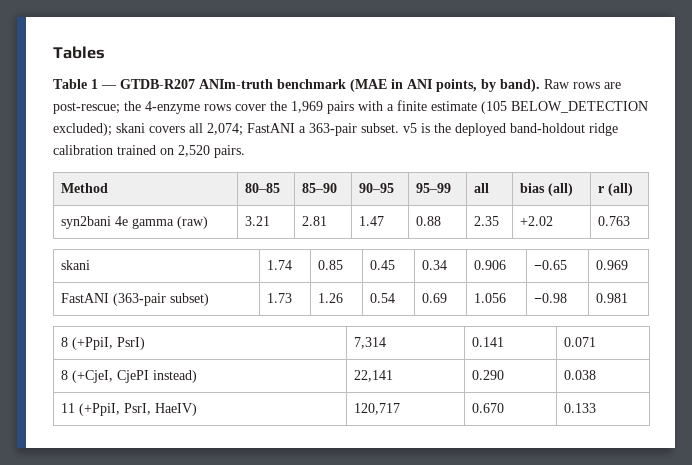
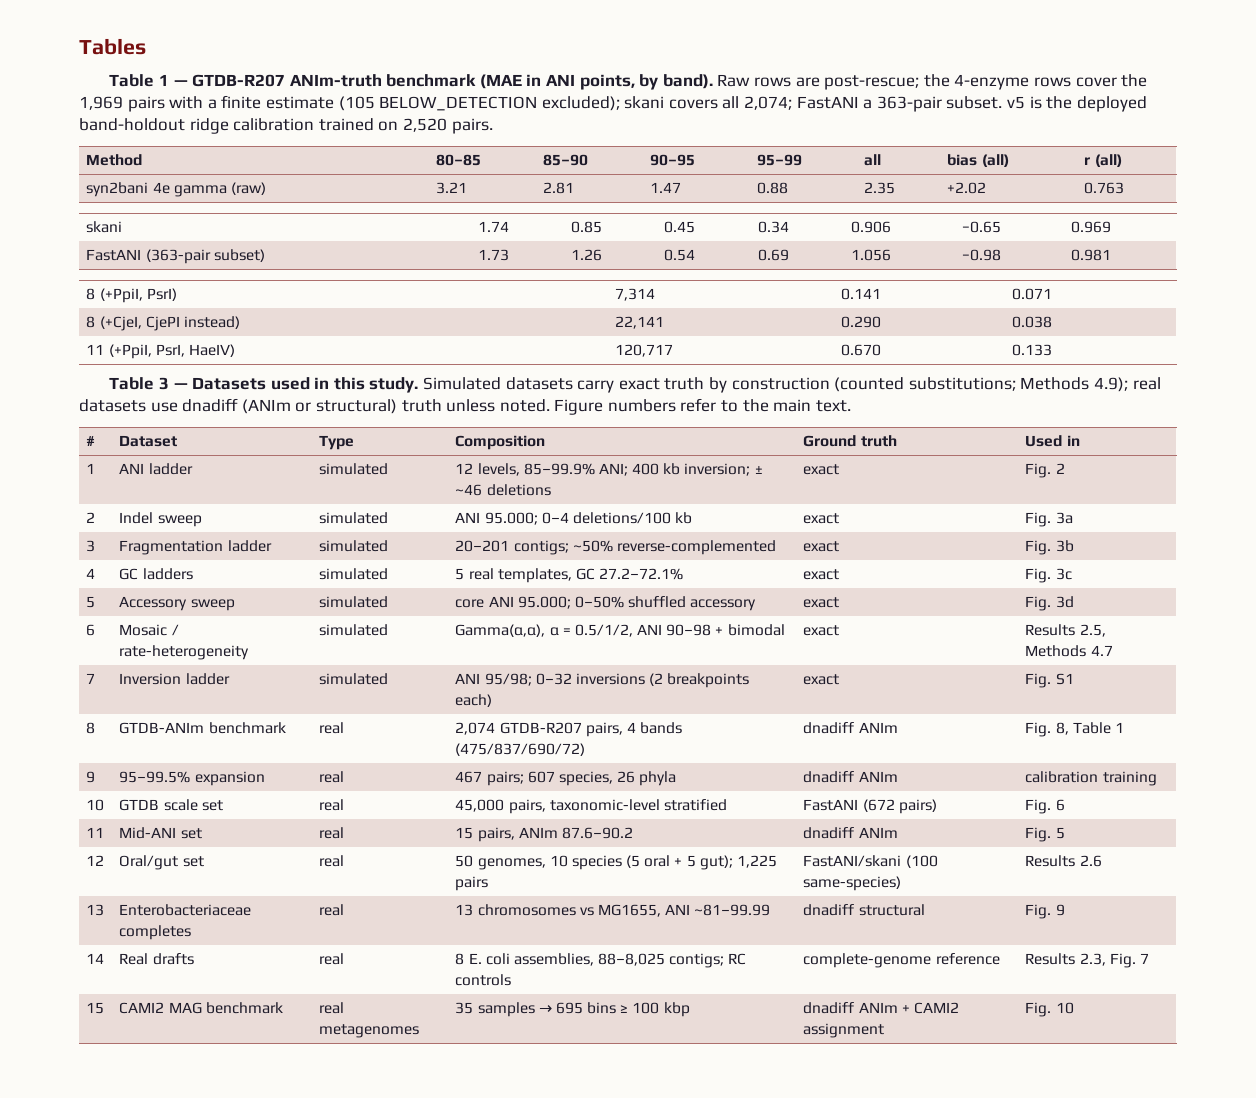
(596, 408) none -> [109,377,1161,393] [79,398,851,415] [86,436,96,446] [119,435,178,447] [319,435,355,450] [455,435,546,450] [803,435,897,447] [1025,435,1080,447] [86,463,96,474] [119,463,193,475] [319,463,389,475] [455,463,763,476] [455,484,551,496] [803,464,840,475] [1025,463,1065,478] [86,512,96,523] [119,512,202,527] [319,512,389,524] [455,512,693,525] [803,513,840,524] [1025,512,1073,527] [86,540,96,552] [119,540,272,555] [319,540,389,552] [455,540,776,555] [803,541,840,552] [1025,540,1074,555] [86,568,96,579] [119,568,193,580] [319,568,389,580] [455,568,684,583] [803,569,840,580] [1025,568,1072,583] [86,596,96,608] [119,596,235,611] [319,596,389,608] [455,596,757,611] [803,597,840,608] [1025,596,1074,611] [86,624,96,636] [119,624,179,636] [119,645,250,660] [319,624,389,636] [455,624,785,637] [803,625,840,636] [1025,624,1106,637] [1025,645,1113,657] [86,673,96,684] [119,673,230,685] [319,673,389,685] [455,673,750,688] [455,694,493,707] [803,674,840,685] [1025,673,1074,688] [86,722,96,734] [119,722,286,734] [319,722,345,734] [455,722,683,737] [455,743,586,756] [803,722,898,734] [1025,722,1124,737] [86,771,96,783] [119,771,265,786] [319,771,345,783] [455,771,677,786] [803,771,898,783] [1025,771,1157,786] [86,799,105,811] [119,799,223,811] [319,799,345,811] [455,799,727,814] [803,799,937,814] [1025,799,1065,814] [86,827,105,838] [119,827,202,839] [319,827,345,839] [455,827,633,842] [803,827,898,839] [1025,827,1065,842] [86,855,105,866] [119,855,204,870] [319,855,345,867] [455,855,778,870] [455,876,489,891] [803,855,938,868] [803,876,902,891] [1025,855,1102,867] [86,904,105,916] [119,904,252,916] [119,925,192,940] [319,904,345,916] [455,904,771,917] [803,904,925,916] [1025,904,1065,919] [86,953,105,964] [119,953,194,965] [319,953,345,965] [455,953,747,968] [455,974,512,986] [803,953,1000,968] [1025,953,1149,968] [86,1002,105,1014] [119,1002,283,1014] [319,1002,345,1014] [319,1024,420,1038] [455,1002,690,1017] [803,1002,959,1014] [803,1023,885,1038] [1025,1002,1074,1017] // Table 3 — Datasets used in this study. Simulated datasets carry exact truth by construction (counted substitutions; Methods 4.9); real datasets use dnadiff (ANIm or structural) truth unless noted. Figure numbers refer to the main text. // # | Dataset | Type | Composition | Ground truth | Used in // 1 | ANI ladder | simulated | 12 levels, 85–99.9% ANI; 400 kb inversion; ± ~46 deletions | exact | Fig. 2 // 2 | Indel sweep | simulated | ANI 95.000; 0–4 deletions/100 kb | exact | Fig. 3a // 3 | Fragmentation ladder | simulated | 20–201 contigs; ~50% reverse-complemented | exact | Fig. 3b // 4 | GC ladders | simulated | 5 real templates, GC 27.2–72.1% | exact | Fig. 3c // 5 | Accessory sweep | simulated | core ANI 95.000; 0–50% shuffled accessory | exact | Fig. 3d // 6 | Mosaic / rate-heterogeneity | simulated | Gamma(α,α), α = 0.5/1/2, ANI 90–98 + bimodal | exact | Results 2.5, Methods 4.7 // 7 | Inversion ladder | simulated | ANI 95/98; 0–32 inversions (2 breakpoints each) | exact | Fig. S1 // 8 | GTDB-ANIm benchmark | real | 2,074 GTDB-R207 pairs, 4 bands (475/837/690/72) | dnadiff ANIm | Fig. 8, Table 1 // 9 | 95–99.5% expansion | real | 467 pairs; 607 species, 26 phyla | dnadiff ANIm | calibration training // 10 | GTDB scale set | real | 45,000 pairs, taxonomic-level stratified | FastANI (672 pairs) | Fig. 6 // 11 | Mid-ANI set | real | 15 pairs, ANIm 87.6–90.2 | dnadiff ANIm | Fig. 5 // 12 | Oral/gut set | real | 50 genomes, 10 species (5 oral + 5 gut); 1,225 pairs | FastANI/skani (100 same-species) | Results 2.6 // 13 | Enterobacteriaceae completes | real | 13 chromosomes vs MG1655, ANI ~81–99.99 | dnadiff structural | Fig. 9 // 14 | Real drafts | real | 8 E. coli assemblies, 88–8,025 contigs; RC controls | complete-genome reference | Results 2.3, Fig. 7 // 15 | CAMI2 MAG benchmark | real metagenomes | 35 samples → 695 bins ≥ 100 kbp | dnadiff ANIm + CAMI2 assignment | Fig. 10

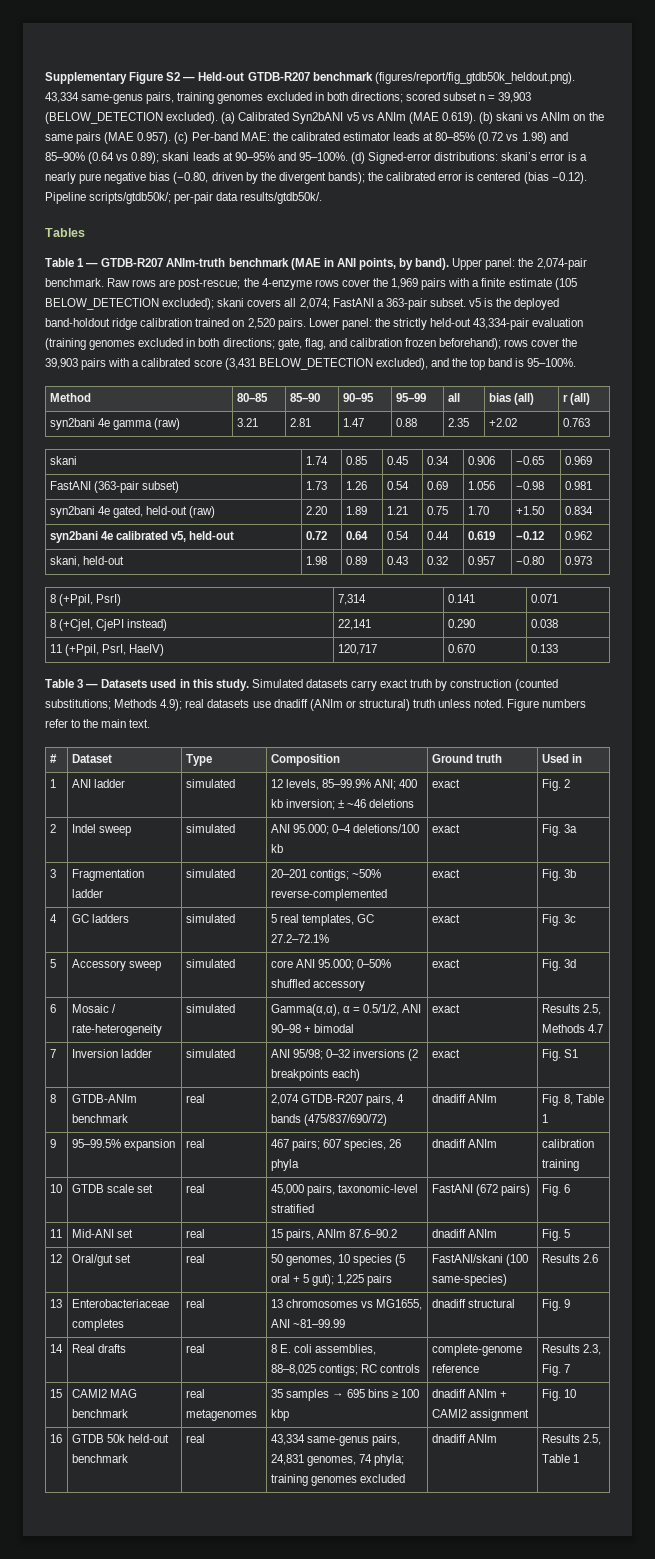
(79, 46) none -> [45,72,575,84] [45,92,532,104] [45,112,604,124] [45,132,568,144] [45,152,587,164] [45,172,587,184] [45,192,323,204] Supplementary Figure S2 — Held-out GTDB-R207 benchmark (figures/report/fig_gtdb50k_heldout.png). 43,334 same-genus pairs, training genomes excluded in both directions; scored subset n = 39,903 (BELOW_DETECTION excluded). (a) Calibrated Syn2bANI v5 vs ANIm (MAE 0.619). (b) skani vs ANIm on the same pairs (MAE 0.957). (c) Per-band MAE: the calibrated estimator leads at 80–85% (0.72 vs 1.98) and 85–90% (0.64 vs 0.89); skani leads at 90–95% and 95–100%. (d) Signed-error distributions: skani’s error is a nearly pure negative bias (−0.80, driven by the divergent bands); the calibrated error is centered (bias −0.12). Pipeline scripts/gtdb50k/; per-pair data results/gtdb50k/. //
(713, 81) none -> [452,258,587,270] [45,278,104,287] Upper panel: the 2,074-pair benchmark.
(493, 126) none -> [308,318,584,330] [45,338,578,350] [45,358,577,370] Lower panel: the strictly held-out 43,334-pair evaluation (training genomes excluded in both directions; gate, flag, and calibration frozen beforehand); rows cover the 39,903 pairs with a calibrated score (3,431 BELOW_DETECTION excluded), and the top band is 95–100%.
(1112, 255) none -> [49,506,216,518] [305,506,327,515] [345,506,367,515] [386,506,408,515] [426,506,448,515] [467,506,489,515] [515,506,544,515] [564,506,593,515] [49,531,235,543] [305,531,327,540] [345,531,368,540] [386,531,409,540] [426,531,449,540] [467,531,495,540] [515,531,544,540] [564,531,592,540] [49,556,124,567] [305,556,327,565] [345,556,367,565] [386,556,408,565] [426,556,448,565] [467,556,495,565] [515,556,544,565] [564,556,592,565] // syn2bani 4e gated, held-out (raw) | 2.20 | 1.89 | 1.21 | 0.75 | 1.70 | +1.50 | 0.834 // syn2bani 4e calibrated v5, held-out | 0.72 | 0.64 | 0.54 | 0.44 | 0.619 | −0.12 | 0.962 // skani, held-out | 1.98 | 0.89 | 0.43 | 0.32 | 0.957 | −0.80 | 0.973
(1074, 1008) none -> [49,1434,62,1443] [71,1434,169,1443] [71,1454,128,1463] [185,1434,205,1443] [270,1434,400,1446] [270,1454,405,1466] [270,1474,405,1486] [431,1434,497,1443] [541,1434,601,1445] [541,1454,579,1463] // 16 | GTDB 50k held-out benchmark | real | 43,334 same-genus pairs, 24,831 genomes, 74 phyla; training genomes excluded | dnadiff ANIm | Results 2.5, Table 1

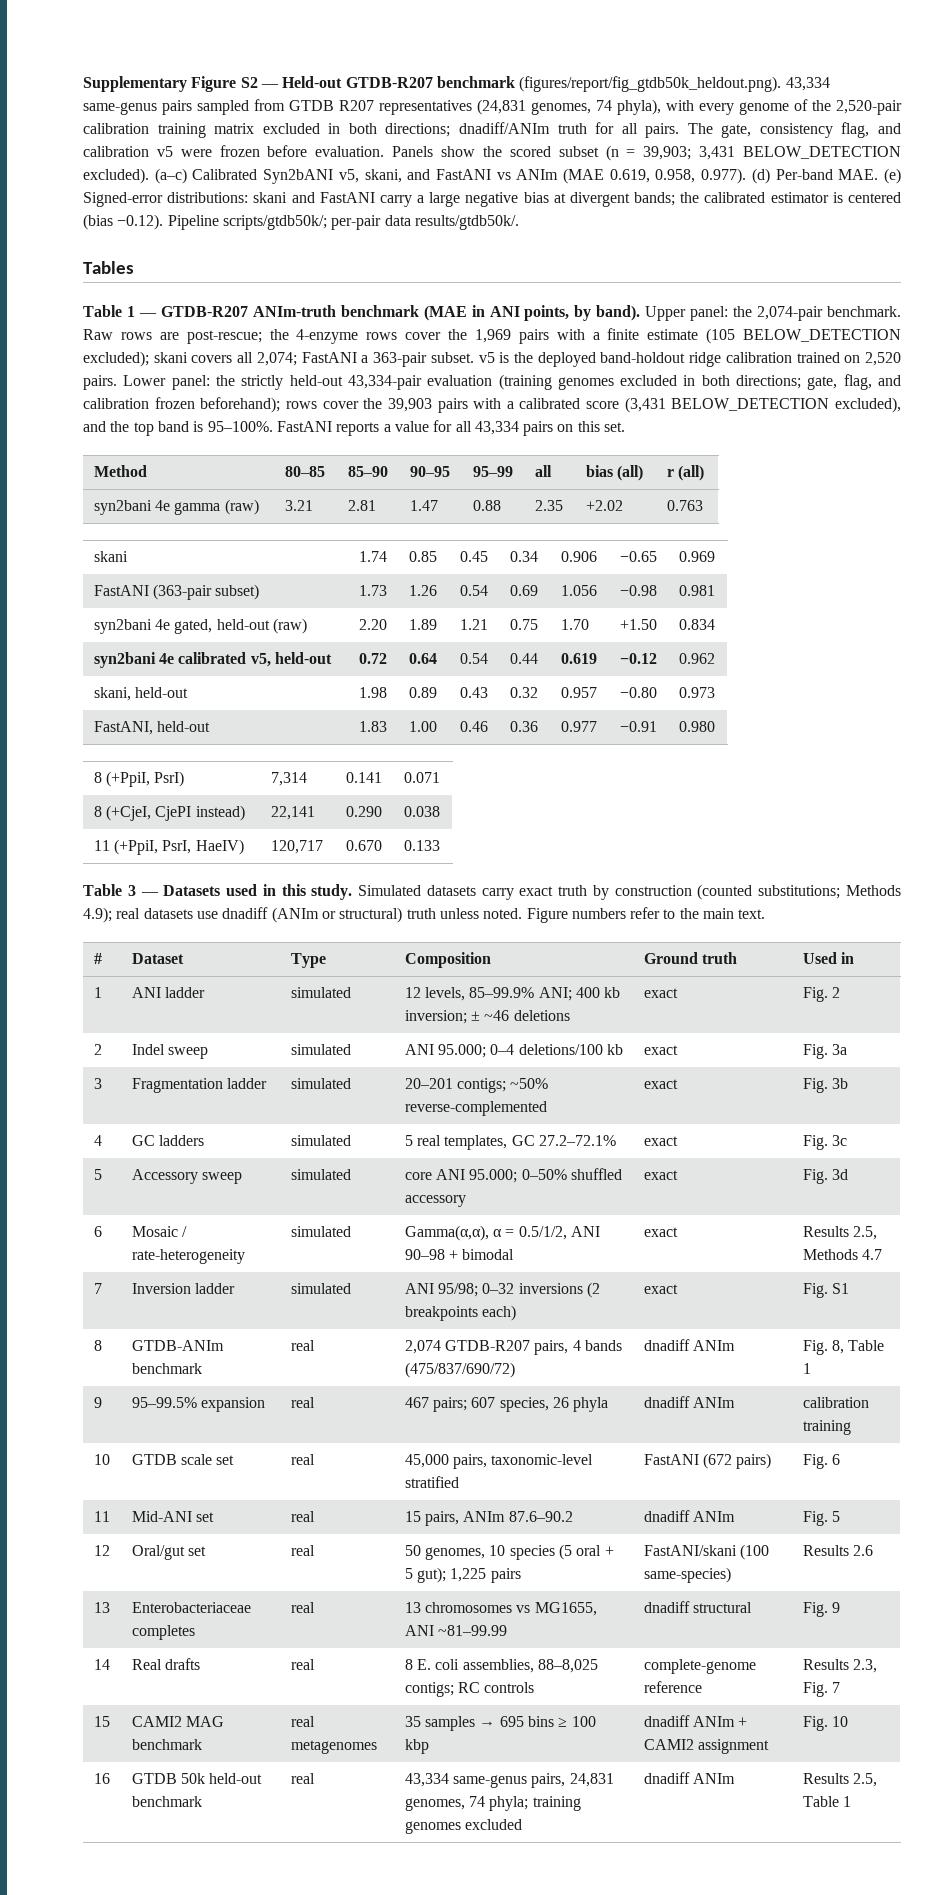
[146,92,532,104] [45,112,604,124] [45,132,568,144] [45,152,587,164] [45,172,463,184] pairs, training genomes excluded in both directions; scored subset n = 39,903 (BELOW_DETECTION excluded). (a) Calibrated Syn2bANI v5 vs ANIm (MAE 0.619). (b) skani vs ANIm on the same pairs (MAE 0.957). (c) Per-band MAE: the calibrated estimator leads at 80–85% (0.72 vs 1.98) and 85–90% (0.64 vs 0.89); skani leads at 90–95% and 95–100%. (d) Signed-error distributions: skani’s error is a nearly pure negative bias (−0.80, driven by the divergent bands); the calibrated error -> [162,99,902,115] [83,122,901,138] [83,145,902,161] [83,168,902,184] [83,192,829,207] pairs sampled from GTDB R207 representatives (24,831 genomes, 74 phyla), with every genome of the 2,520-pair calibration training matrix excluded in both directions; dnadiff/ANIm truth for all pairs. The gate, consistency flag, and calibration v5 were frozen before evaluation. Panels show the scored subset (n = 39,903; 3,431 BELOW_DETECTION excluded). (a–c) Calibrated Syn2bANI v5, skani, and FastANI vs ANIm (MAE 0.619, 0.958, 0.977). (d) Per-band MAE. (e) Signed-error distributions: skani and FastANI carry a large negative bias at divergent bands; the calibrated estimator
(577, 362) none -> [276,420,626,436] FastANI reports a value for all 43,334 pairs on this set.
(592, 560) none -> [93,721,211,735] [358,721,387,732] [408,721,437,732] [459,721,488,732] [509,721,538,732] [560,721,597,732] [619,721,657,732] [678,721,715,732] // FastANI, held-out | 1.83 | 1.00 | 0.46 | 0.36 | 0.977 | −0.91 | 0.980

